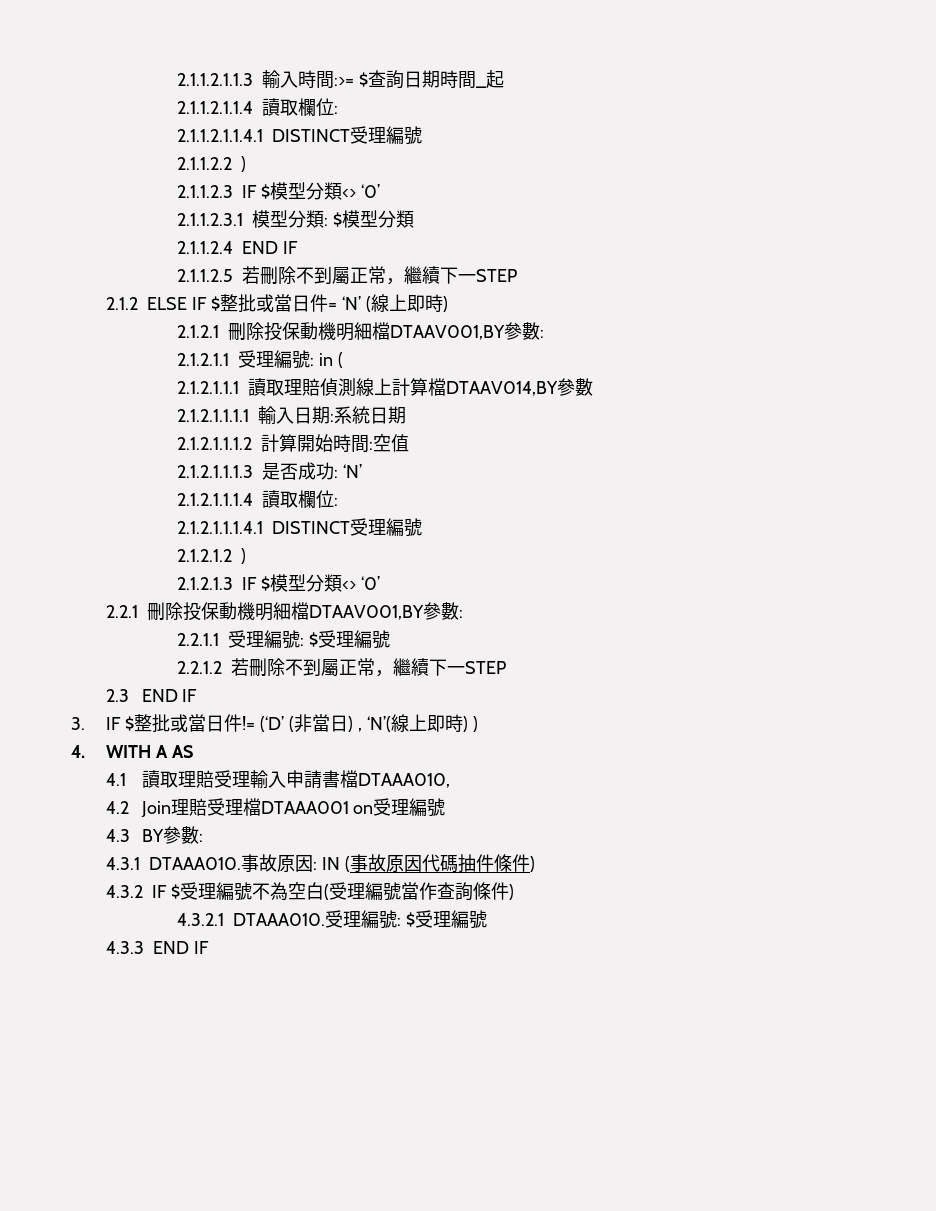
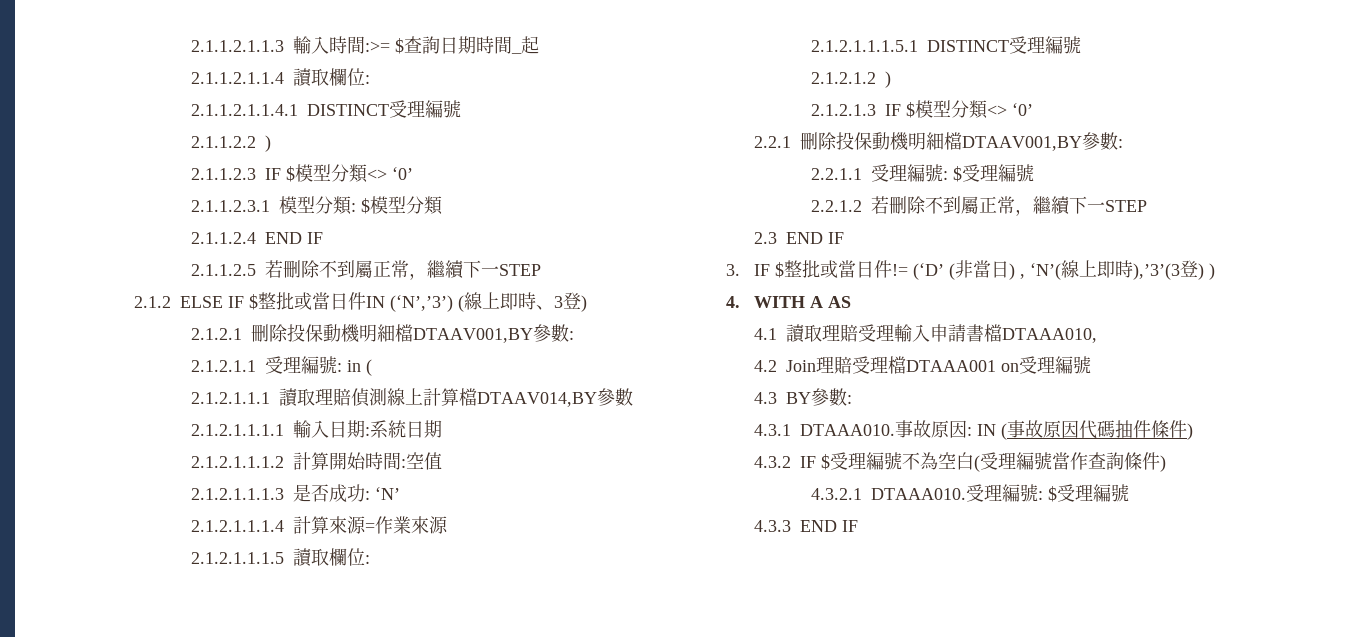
[328,296,361,310] = ‘N’ -> [366,295,454,312] IN (‘N’,’3’)
(443, 303) none -> [536,292,582,310] 、3登
[261,490,338,508] [176,521,263,534] 讀取欄位: // 2.1.2.1.1.1.4.1 -> [293,516,449,534] [191,548,371,567] [811,40,919,52] 計算來源=作業來源 // 2.1.2.1.1.1.5讀取欄位: // 2.1.2.1.1.1.5.1
(463, 723) none -> [1133,260,1199,280] ),’3’(3登

